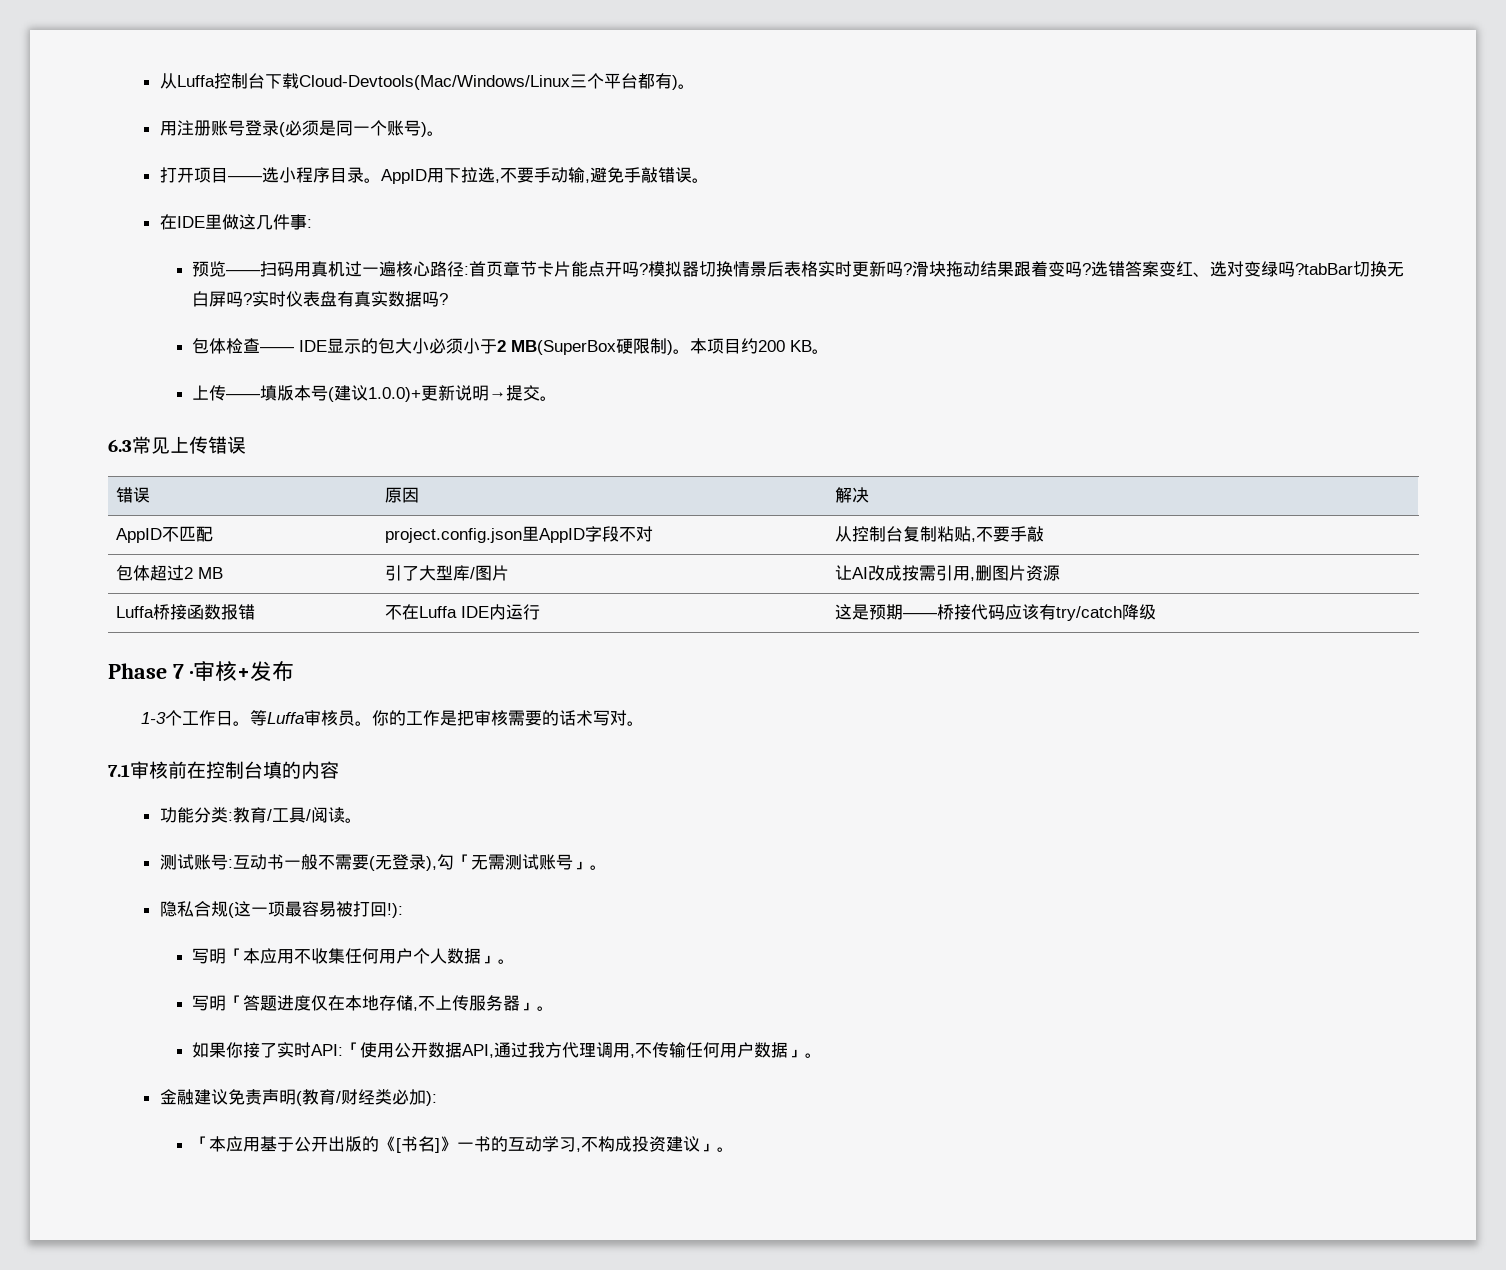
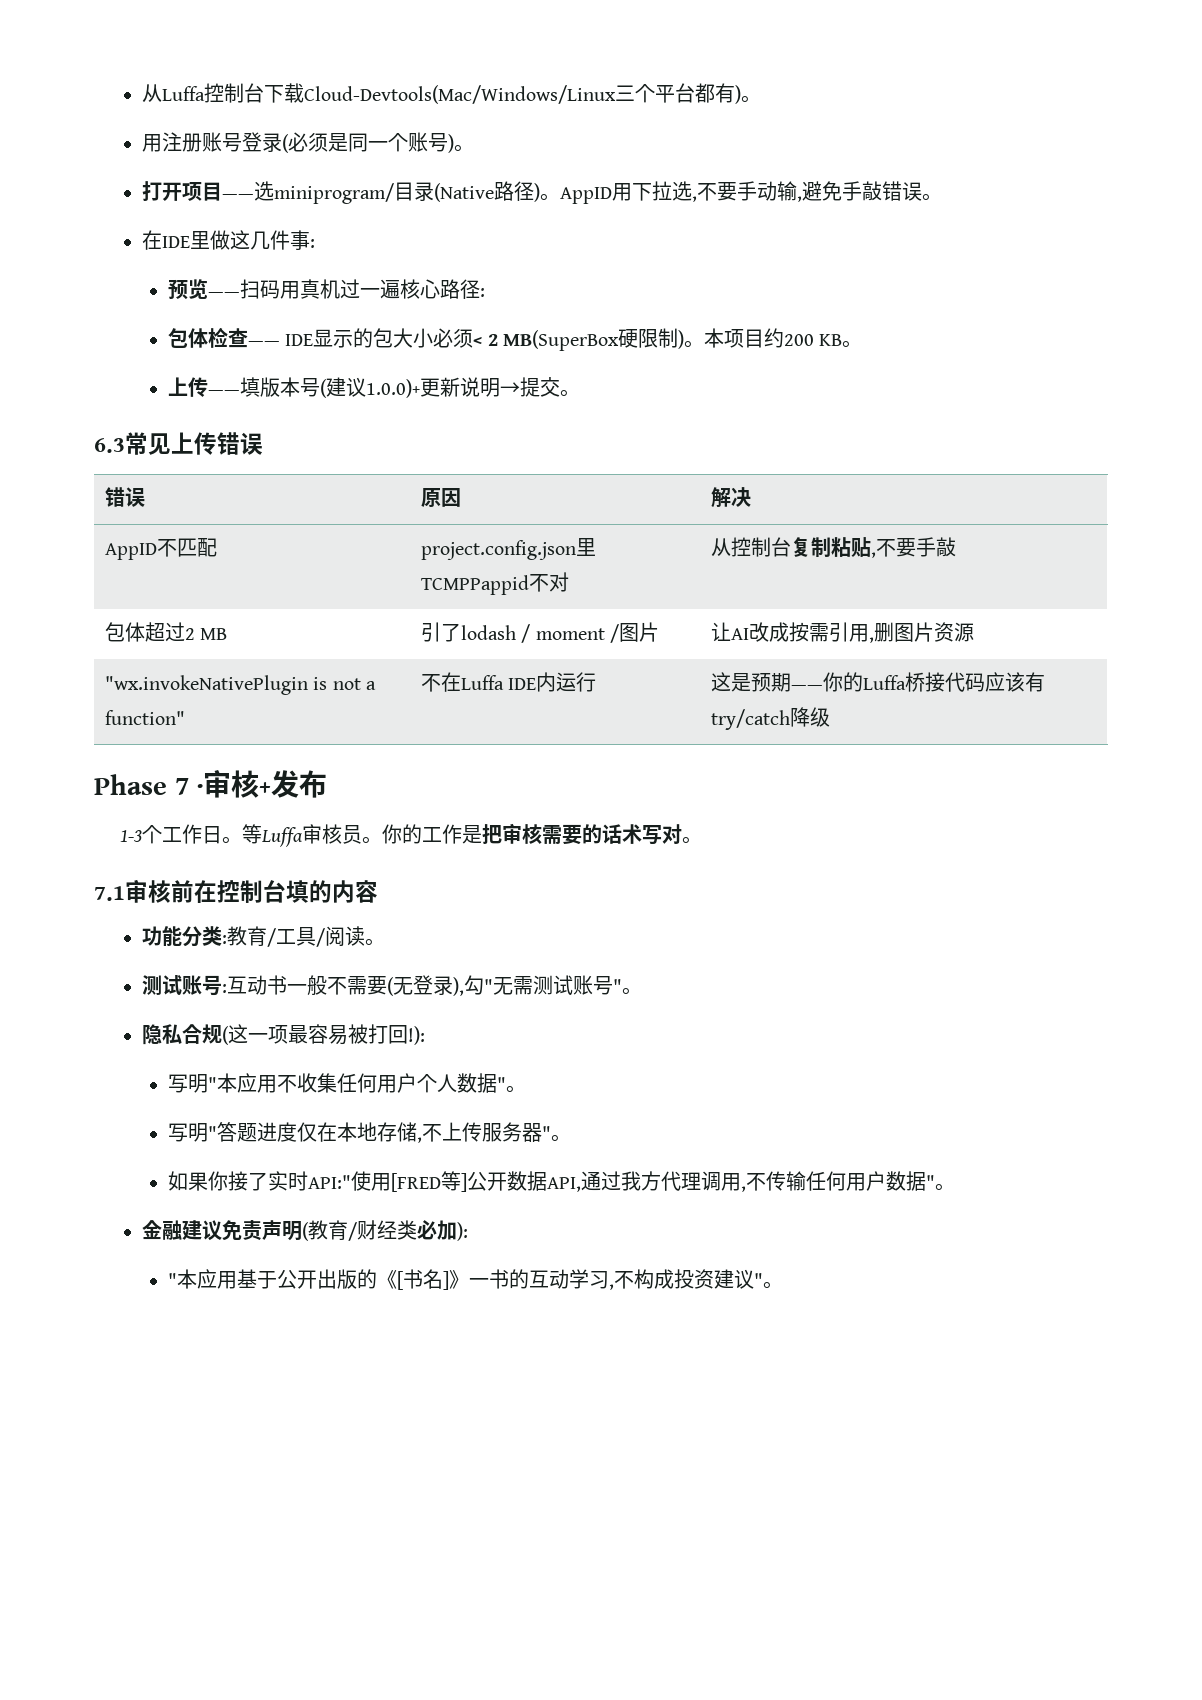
[278,167,364,183] 小程序目录 -> [273,181,540,204] miniprogram/目录(Native路径)
[469,261,1405,277] [192,291,449,307] 首页章节卡片能点开吗?模拟器切换情景后表格实时更新吗?滑块拖动结果跟着变吗?选错答案变红、选对变绿吗?tabBar切换无白屏吗?实时仪表盘有真实数据吗? -> (485, 292) none
[463,338,498,354] 小于 -> [473,337,483,346] <
[539,526,620,543] AppID字段 -> [421,575,530,595] TCMPPappid
[419,565,471,581] 大型库 -> [461,624,605,643] lodash / moment
[116,604,256,620] Luffa桥接函数报错 -> [105,675,377,695] [105,710,186,725] "wx.invokeNativePlugin is not a function"
(938, 615) none -> [823,672,907,692] 你的Luffa
[453,854,471,868] 「 -> [483,979,493,993] "
[572,861,590,870] 」 -> [612,979,622,993] "
[226,948,244,962] 「 -> [207,1077,217,1091] "
[481,955,499,964] 」 -> [496,1077,506,1091] "
[226,995,244,1009] 「 -> [207,1126,217,1140] "
[520,1002,538,1011] 」 -> [541,1126,551,1140] "
[311,1042,395,1058] API:「使用 -> [307,1171,467,1192] API:"使用[FRED等]
[788,1049,806,1058] 」 -> [925,1175,935,1189] "
[192,1136,210,1150] 「 -> [167,1273,177,1287] "
[700,1143,718,1152] 」 -> [753,1273,763,1287] "

